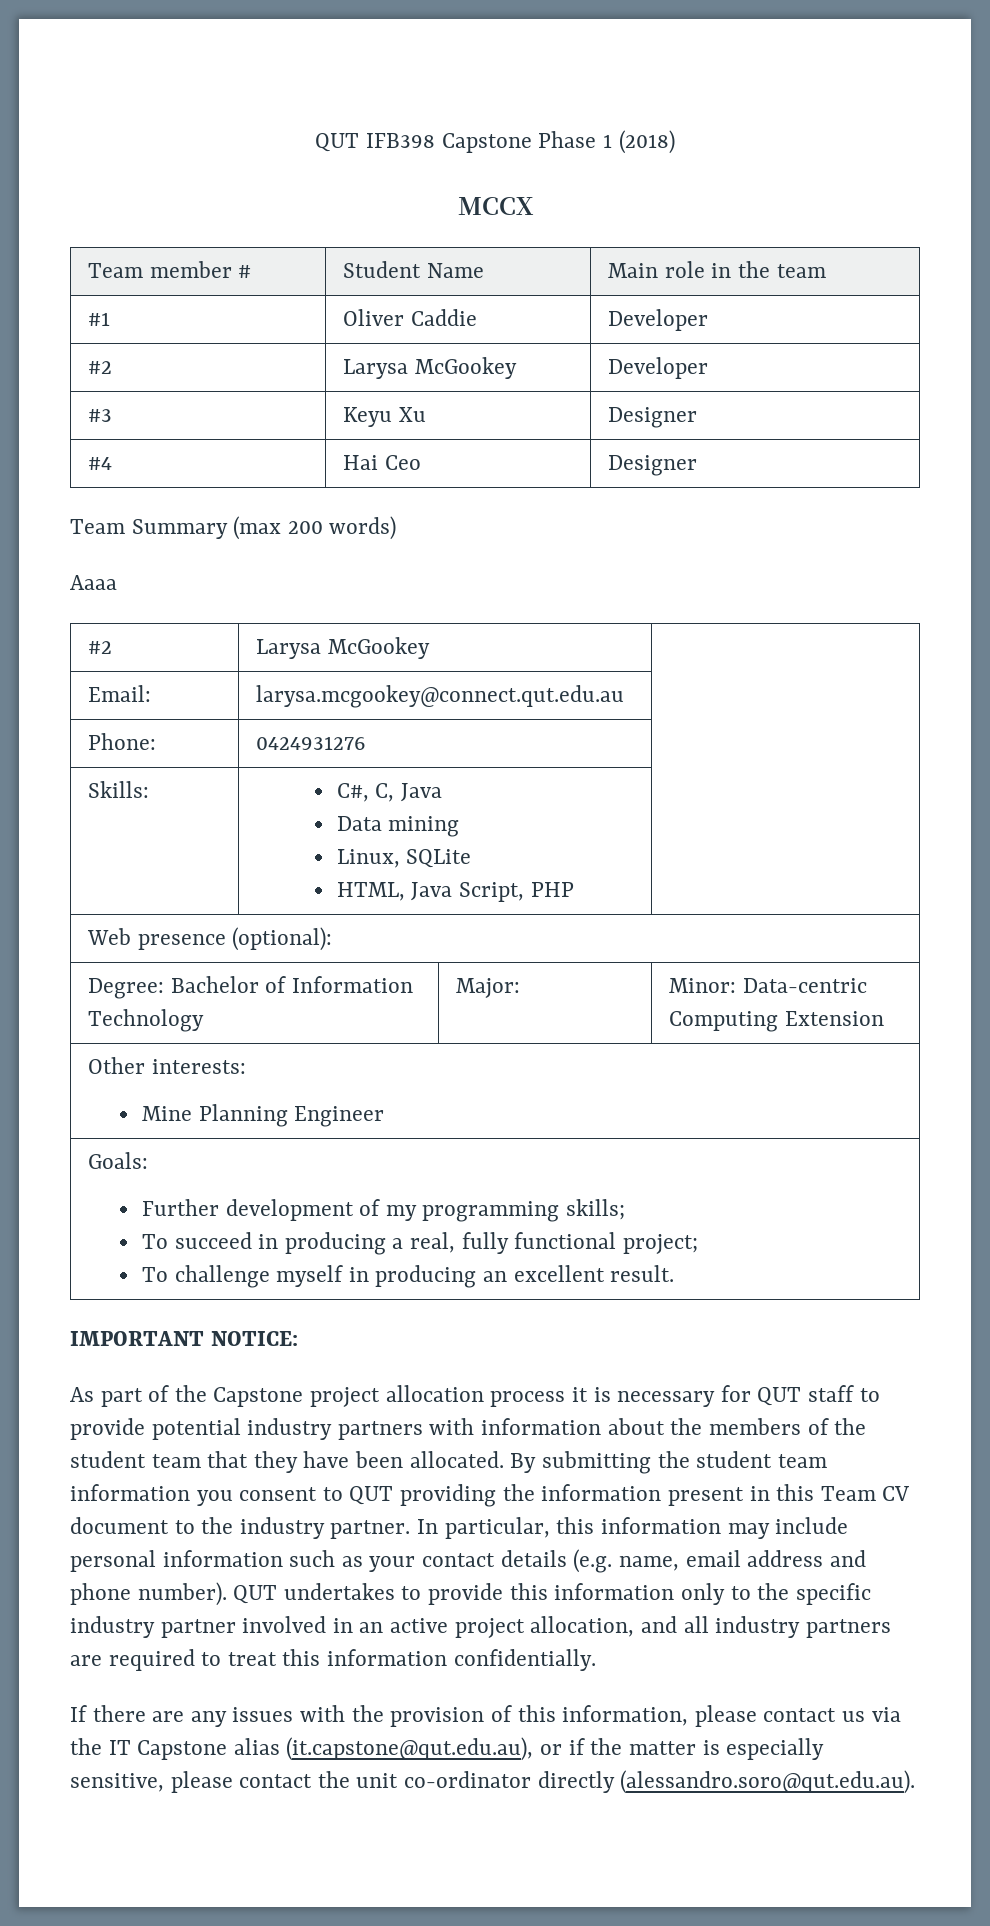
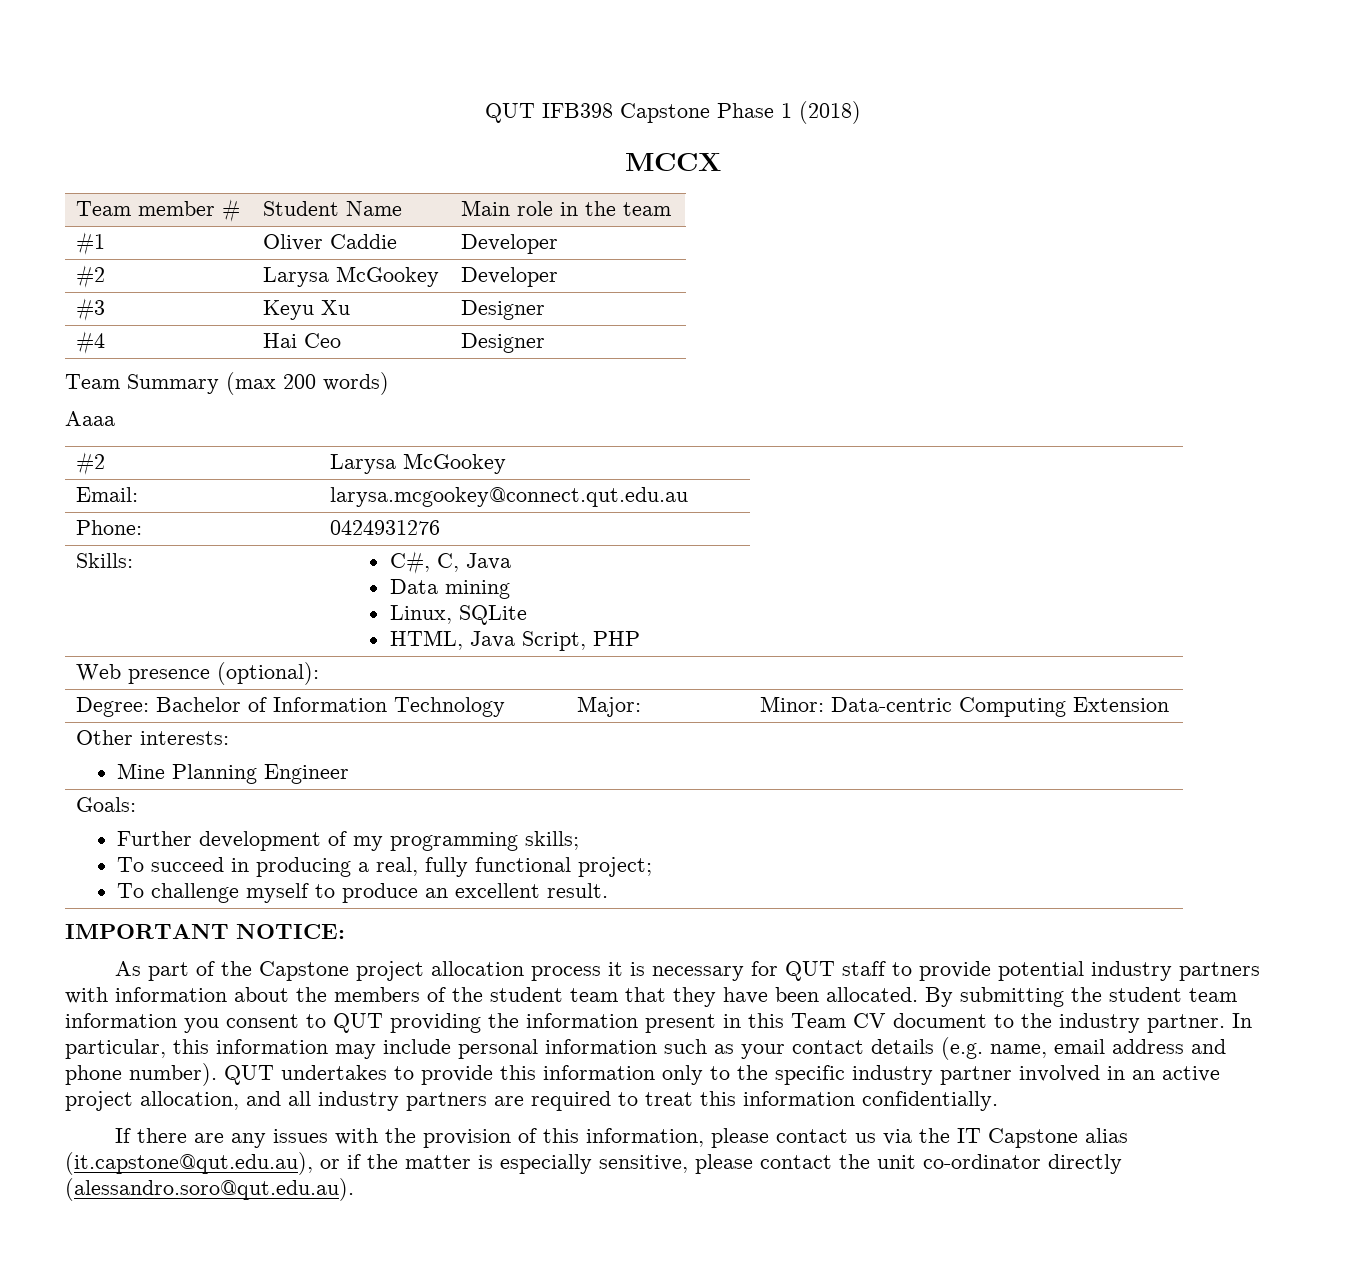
[348,1265,477,1288] in producing -> [315,883,419,903] to produce

